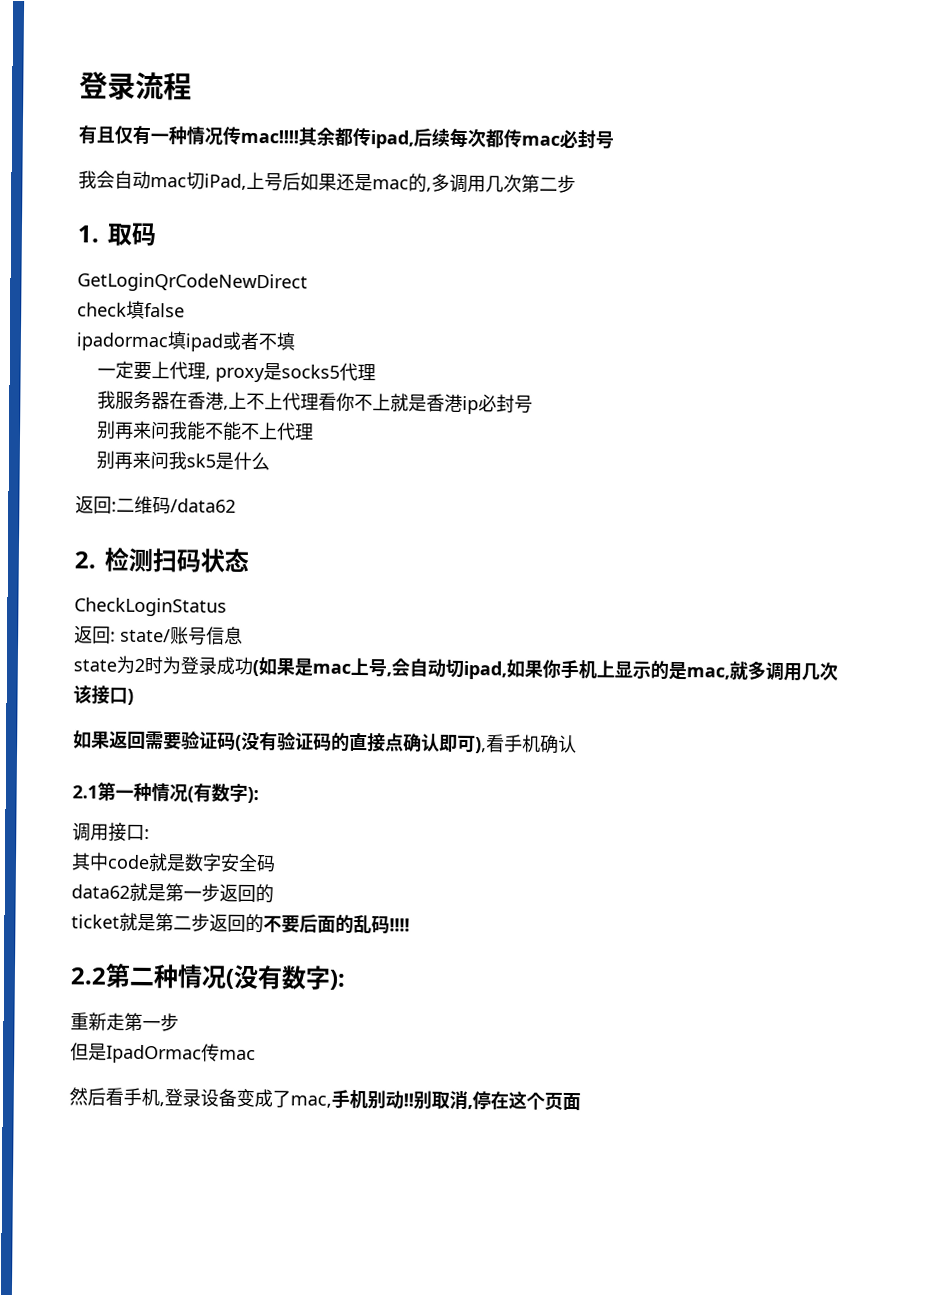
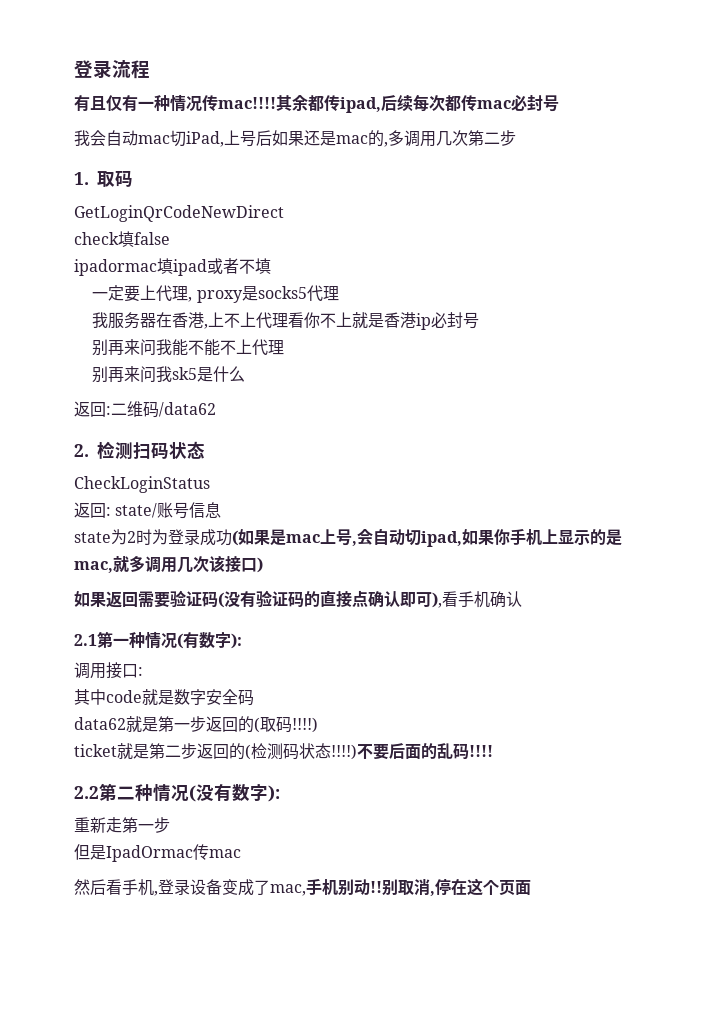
(274, 894) none -> [254,716,318,733] (取码!!!!)
(264, 923) none -> [245,743,357,760] (检测码状态!!!!)

